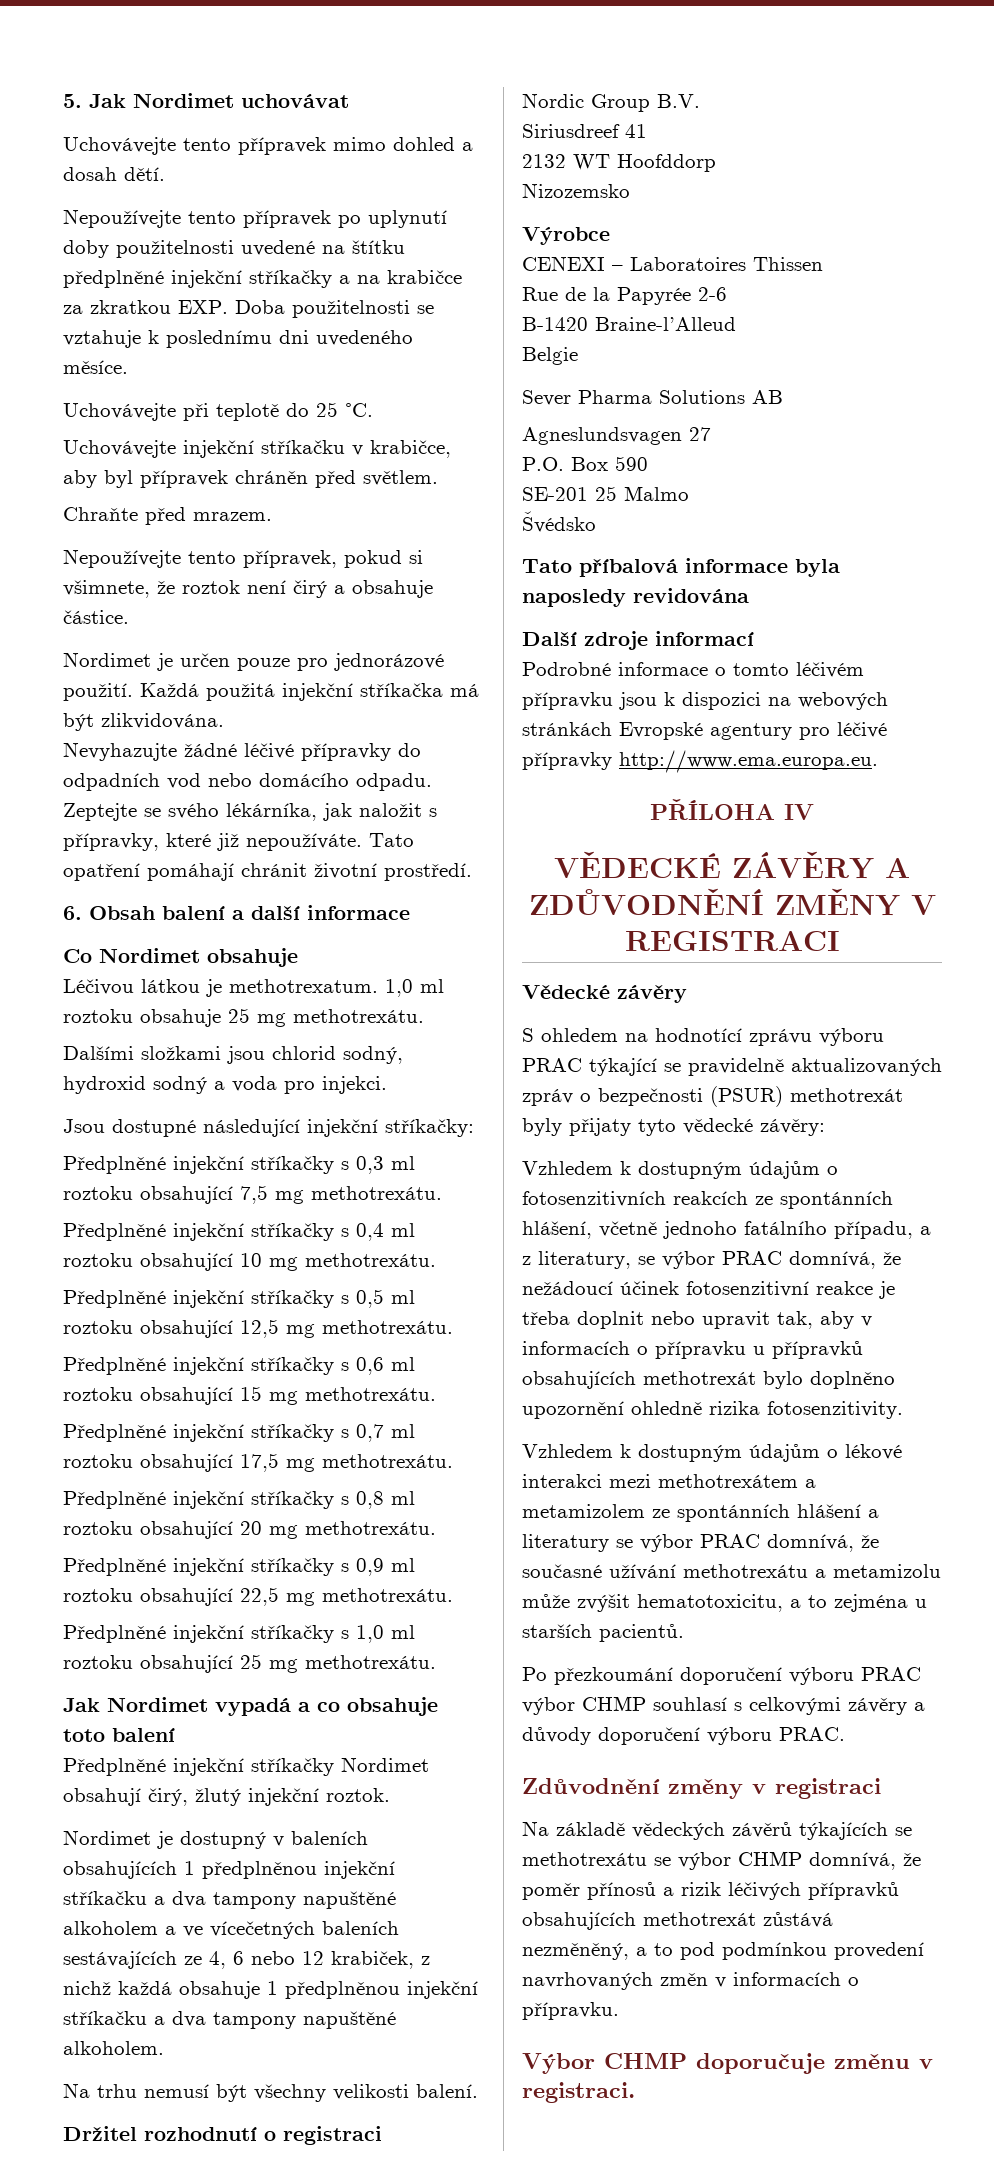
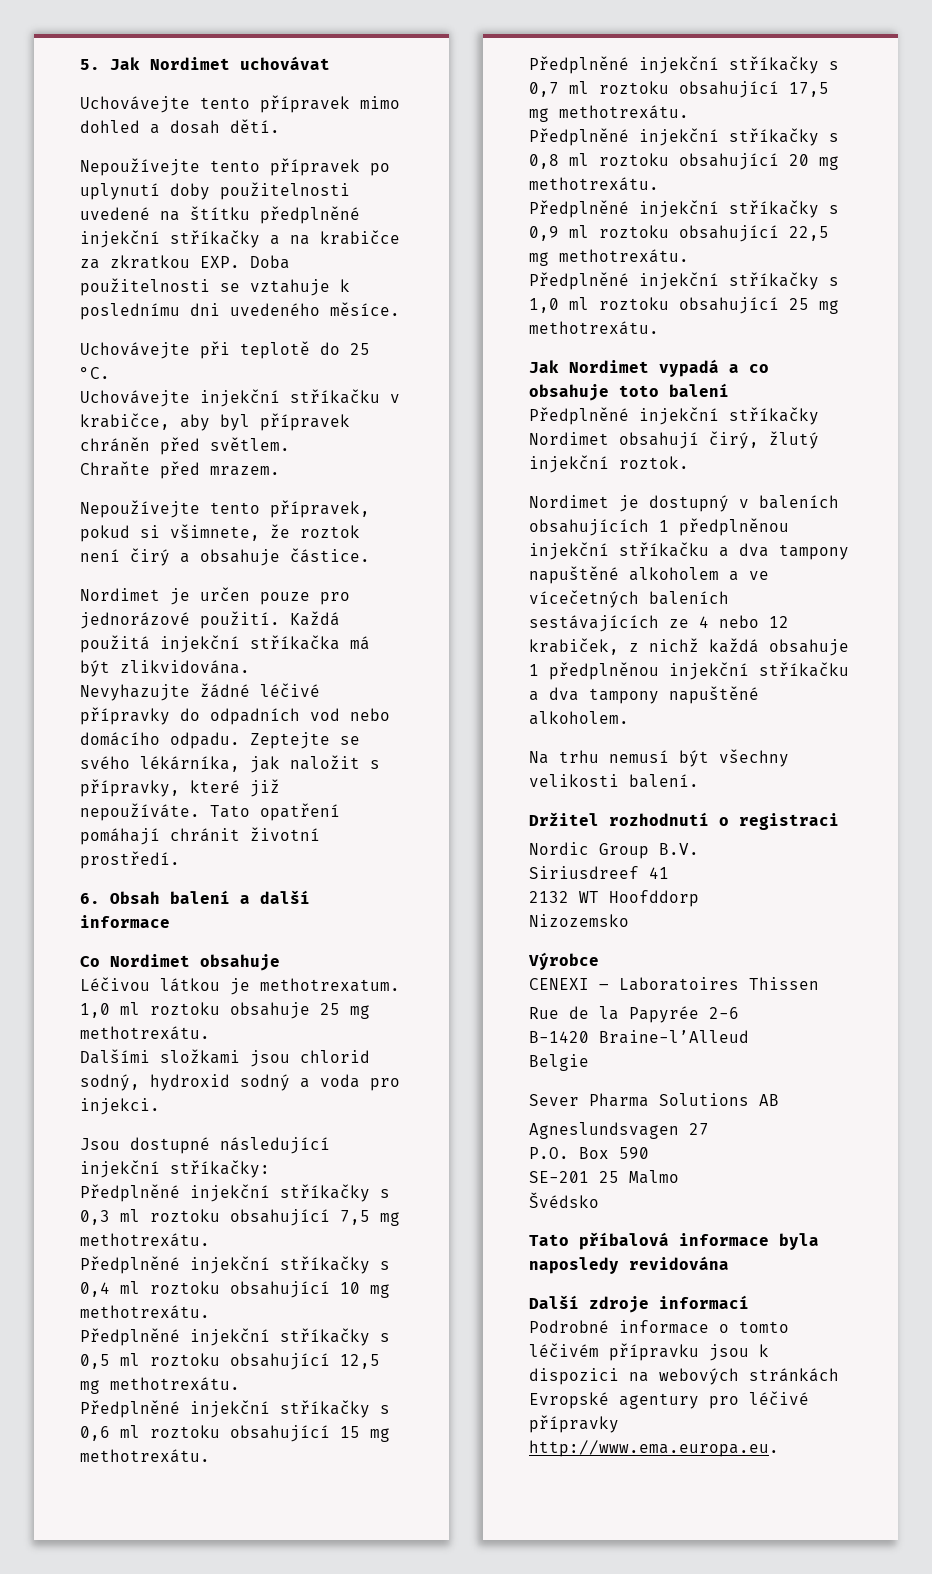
[209,1951,244,1969] 4, 6 -> [699,616,709,628] 4
[650,799,814,820] [554,851,910,879] [528,888,936,916] [624,931,840,951] [522,985,687,1003] [522,1028,884,1046] [522,1058,942,1076] [522,1086,903,1107] [522,1118,825,1136] [522,1161,838,1179] [522,1191,893,1209] [522,1221,931,1239] [522,1251,901,1269] [522,1281,895,1299] [522,1311,872,1329] [522,1341,863,1359] [522,1371,895,1389] [522,1401,903,1419] [522,1444,902,1462] [522,1474,816,1488] [522,1504,879,1522] [522,1534,879,1552] [522,1564,941,1580] [522,1594,927,1612] [522,1624,684,1642] [522,1667,921,1685] [522,1696,925,1715] [522,1727,845,1745] [522,1778,881,1799] [522,1821,912,1840] [522,1851,921,1870] [522,1882,899,1900] [522,1912,833,1930] [522,1942,924,1960] [522,1972,859,1990] [522,2002,619,2020] [522,2053,933,2074] [522,2082,635,2103] // PŘÍLOHA IV // VĚDECKÉ ZÁVĚRY A ZDŮVODNĚNÍ ZMĚNY V REGISTRACI // Vědecké závěry // S ohledem na hodnotící zprávu výboru PRAC týkající se pravidelně aktualizovaných zpráv o bezpečnosti (PSUR) methotrexát byly přijaty tyto vědecké závěry: // Vzhledem k dostupným údajům o fotosenzitivních reakcích ze spontánních hlášení, včetně jednoho fatálního případu, a z literatury, se výbor PRAC domnívá, že nežádoucí účinek fotosenzitivní reakce je třeba doplnit nebo upravit tak, aby v informacích o přípravku u přípravků obsahujících methotrexát bylo doplněno upozornění ohledně rizika fotosenzitivity. // Vzhledem k dostupným údajům o lékové interakci mezi methotrexátem a metamizolem ze spontánních hlášení a literatury se výbor PRAC domnívá, že současné užívání methotrexátu a metamizolu může zvýšit hematotoxicitu, a to zejména u starších pacientů. // Po přezkoumání doporučení výboru PRAC výbor CHMP souhlasí s celkovými závěry a důvody doporučení výboru PRAC. // Zdůvodnění změny v registraci // Na základě vědeckých závěrů týkajících se methotrexátu se výbor CHMP domnívá, že poměr přínosů a rizik léčivých přípravků obsahujících methotrexát zůstává nezměněný, a to pod podmínkou provedení navrhovaných změn v informacích o přípravku. // Výbor CHMP doporučuje změnu v registraci. -> (779, 1448) none

